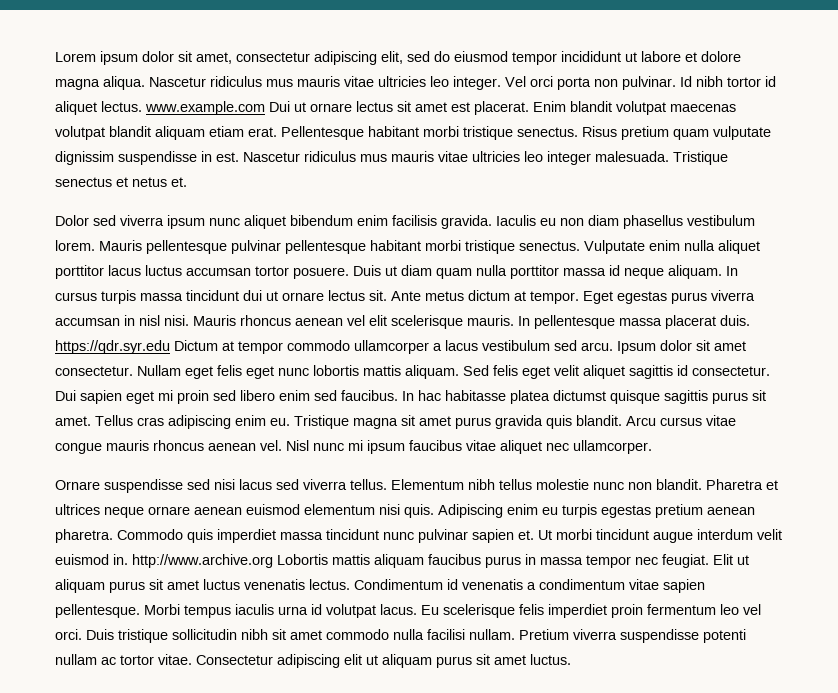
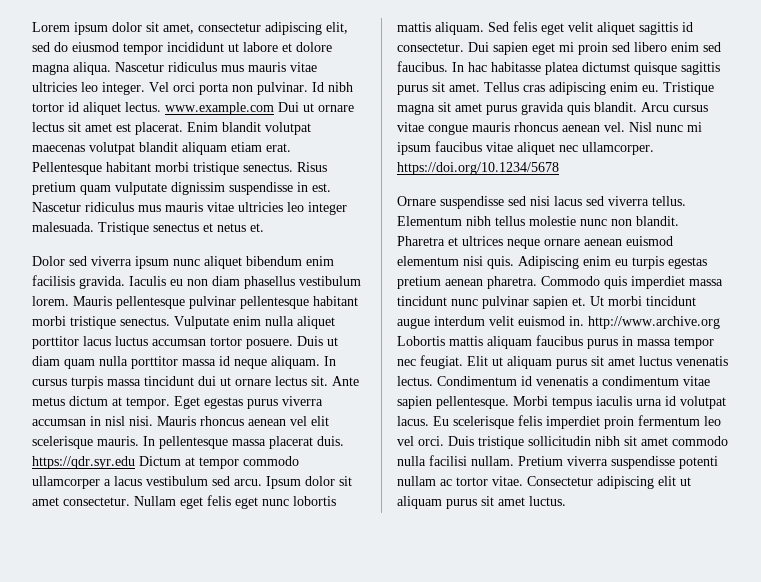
(652, 447) none -> [397,162,559,175] https://doi.org/10.1234/5678

